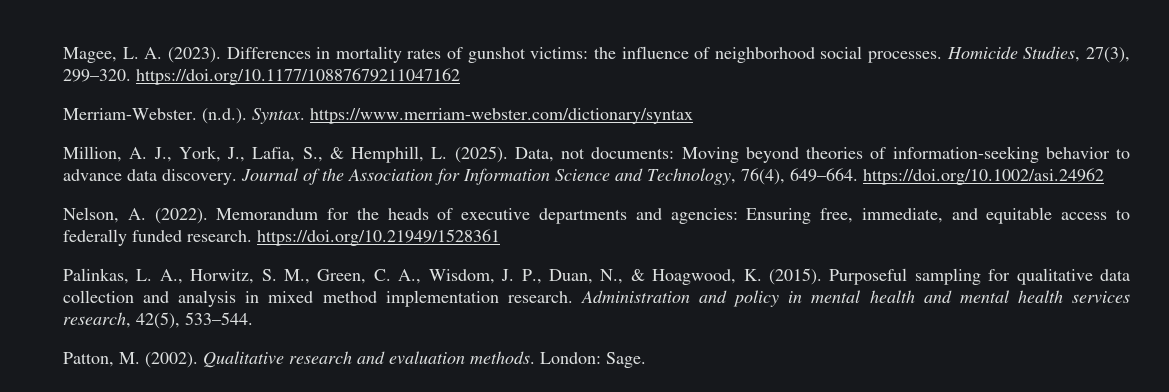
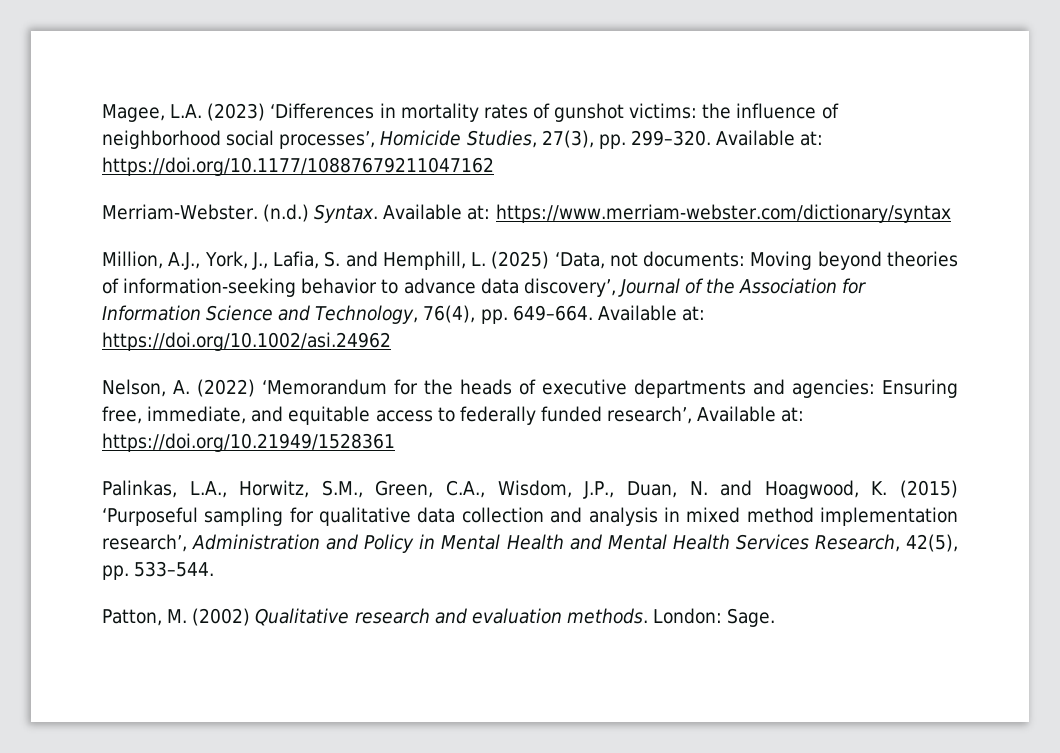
[122,47,311,63] L. A. (2023). Differences -> [170,103,375,121] L.A. (2023) ‘Differences
[868,51,943,63] processes. -> [279,131,376,149] processes’,
[63,68,460,85] [63,108,305,124] 299–320. https://doi.org/10.1177/10887679211047162 // Merriam-Webster. (n.d.). Syntax. -> [598,130,824,149] [102,157,494,176] [102,204,491,223] pp. 299–320. Available at: https://doi.org/10.1177/10887679211047162 // Merriam-Webster. (n.d.) Syntax. Available at:
[129,147,172,162] A. J., -> [168,252,201,270] A.J.,
[302,146,554,163] S., & Hemphill, L. (2025). Data, -> [324,251,605,270] S. and Hemphill, L. (2025) ‘Data,
[162,169,237,185] discovery. -> [523,278,616,297] discovery’,
[790,168,858,182] 649–664. -> [480,305,705,324] pp. 649–664. Available at:
[154,208,319,224] (2022). Memorandum -> [197,379,387,397] (2022) ‘Memorandum
[187,230,252,242] research. -> [607,406,805,424] research’, Available at:
[136,268,908,285] L. A., Horwitz, S. M., Green, C. A., Wisdom, J. P., Duan, N., & Hoagwood, K. (2015). Purposeful -> [189,480,958,499] [102,507,198,526] L.A., Horwitz, S.M., Green, C.A., Wisdom, J.P., Duan, N. and Hoagwood, K. (2015) ‘Purposeful
[507,291,573,303] research. -> [102,534,187,552] research’,
[733,290,1130,307] [63,312,180,329] policy in mental health and mental health services research, 42(5), -> [364,534,958,553] [102,565,129,580] Policy in Mental Health and Mental Health Services Research, 42(5), pp.
[145,352,198,368] (2002). -> [192,608,251,626] (2002)

